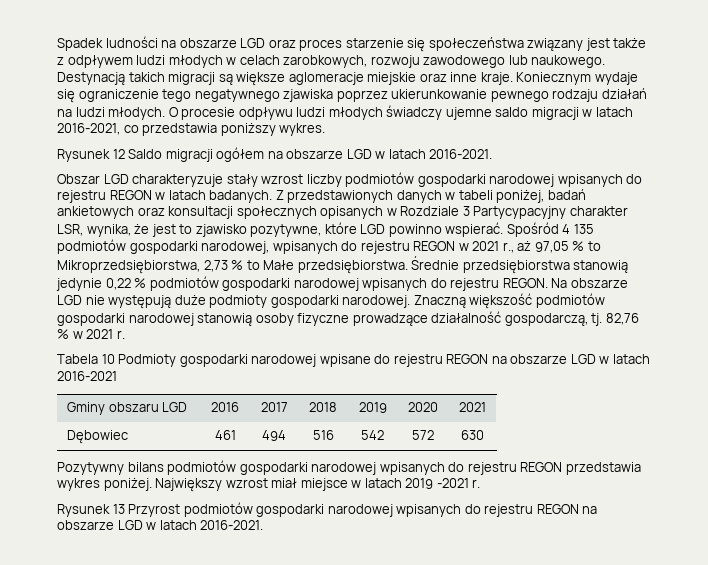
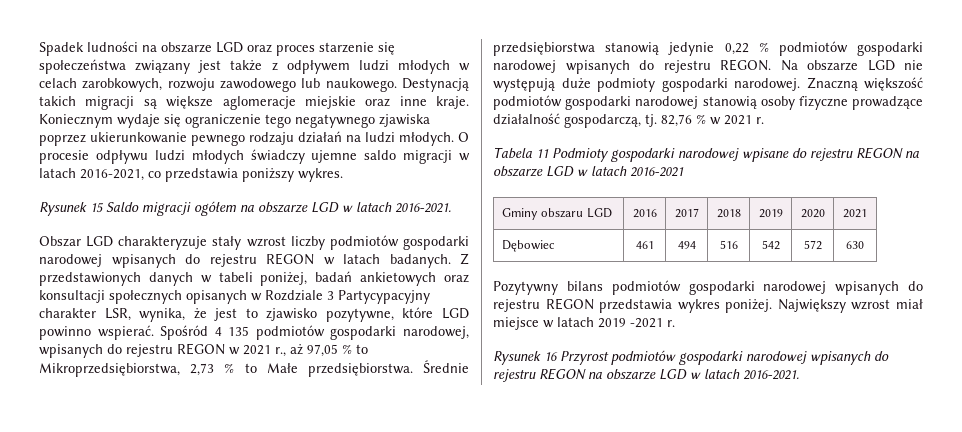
[112,149,125,159] 12 -> [90,203,104,213] 15
[101,354,115,364] 10 -> [536,149,549,158] 11
[112,504,125,514] 13 -> [544,352,558,361] 16

